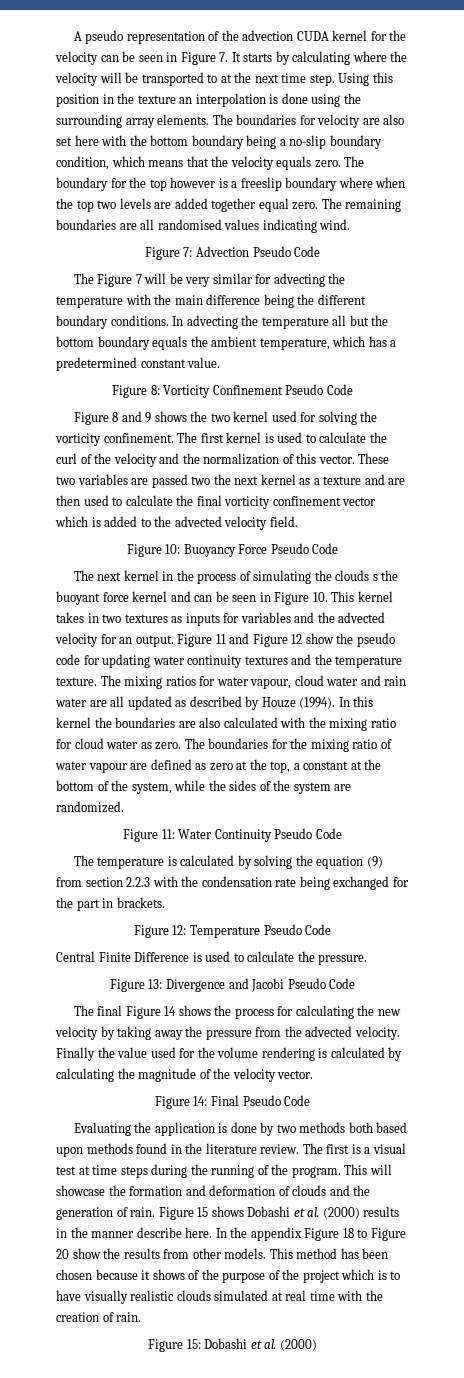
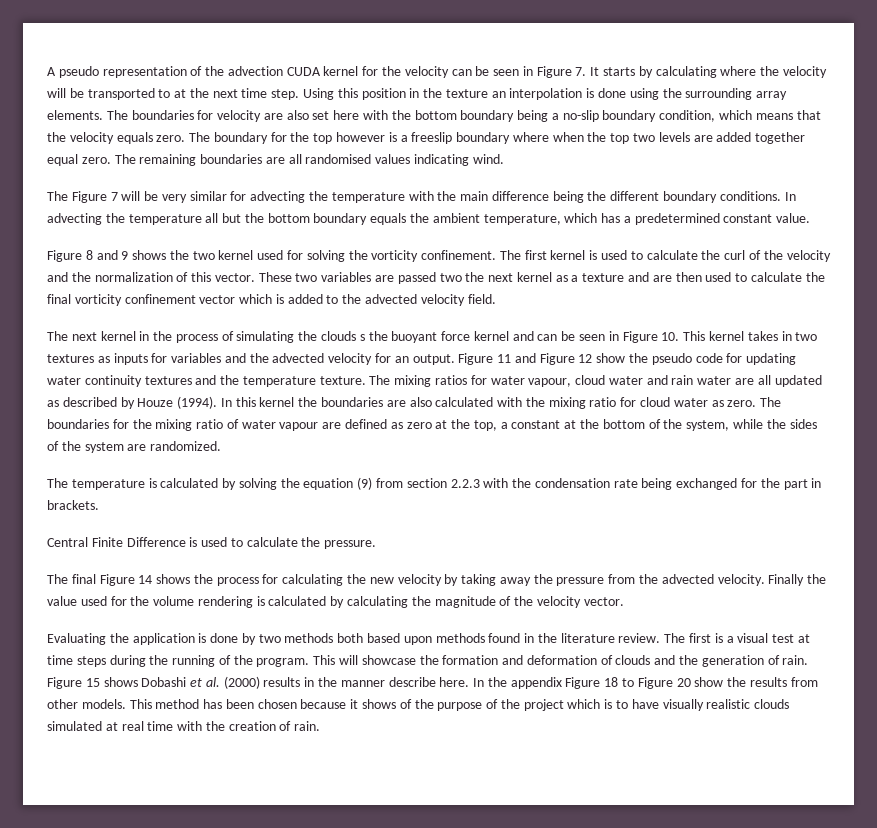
[144,246,321,260] // Figure 7: Advection Pseudo Code -> (504, 159) none
[112,384,353,398] // Figure 8: Vorticity Confinement Pseudo Code -> (811, 218) none
[126,543,339,557] // Figure 10: Buoyancy Force Pseudo Code -> (496, 299) none
[123,828,342,842] // Figure 11: Water Continuity Pseudo Code -> (222, 446) none
[133,924,332,938] // Figure 12: Temperature Pseudo Code -> (99, 505) none
[109,978,356,992] // Figure 13: Divergence and Jacobi Pseudo Code -> (377, 544) none
[154,1095,311,1109] // Figure 14: Final Pseudo Code -> (624, 601) none
[148,1338,317,1352] // Figure 15: Dobashi et al. (2000) -> (321, 726) none

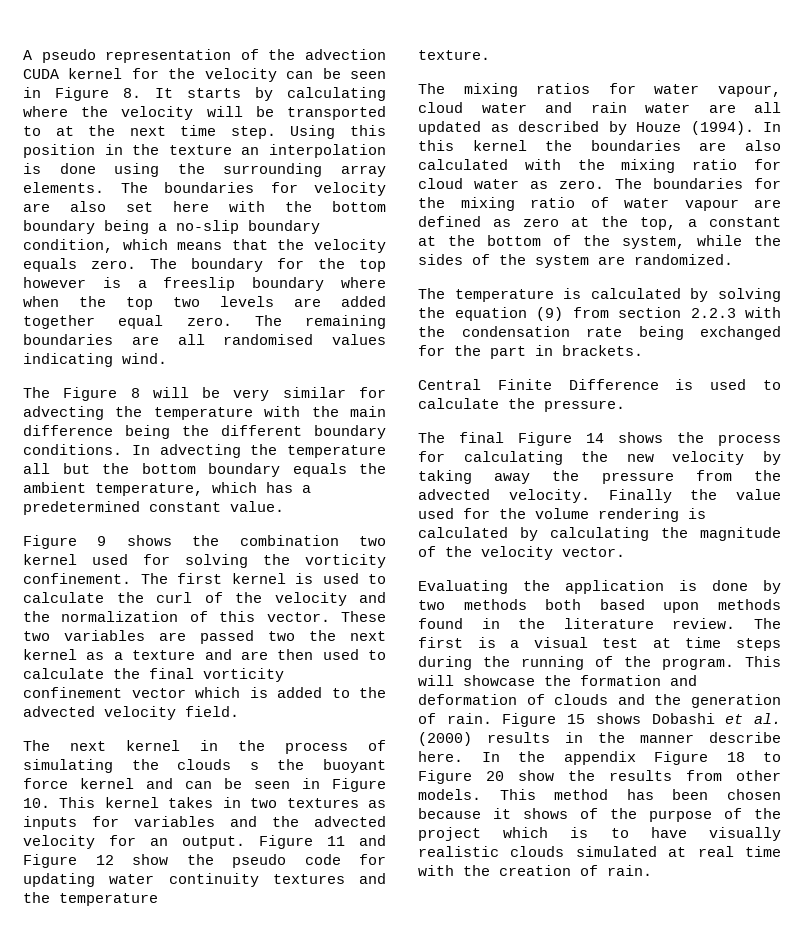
[575,67,587,76] 7. -> [123,88,141,98] 8.
[110,192,118,201] 7 -> [130,388,140,398] 8
[85,250,118,260] 8 and -> (77, 542) none
(189, 255) none -> [239,535,339,546] combination
(316, 381) none -> (158, 899) //
(366, 380) none -> (490, 55) //

